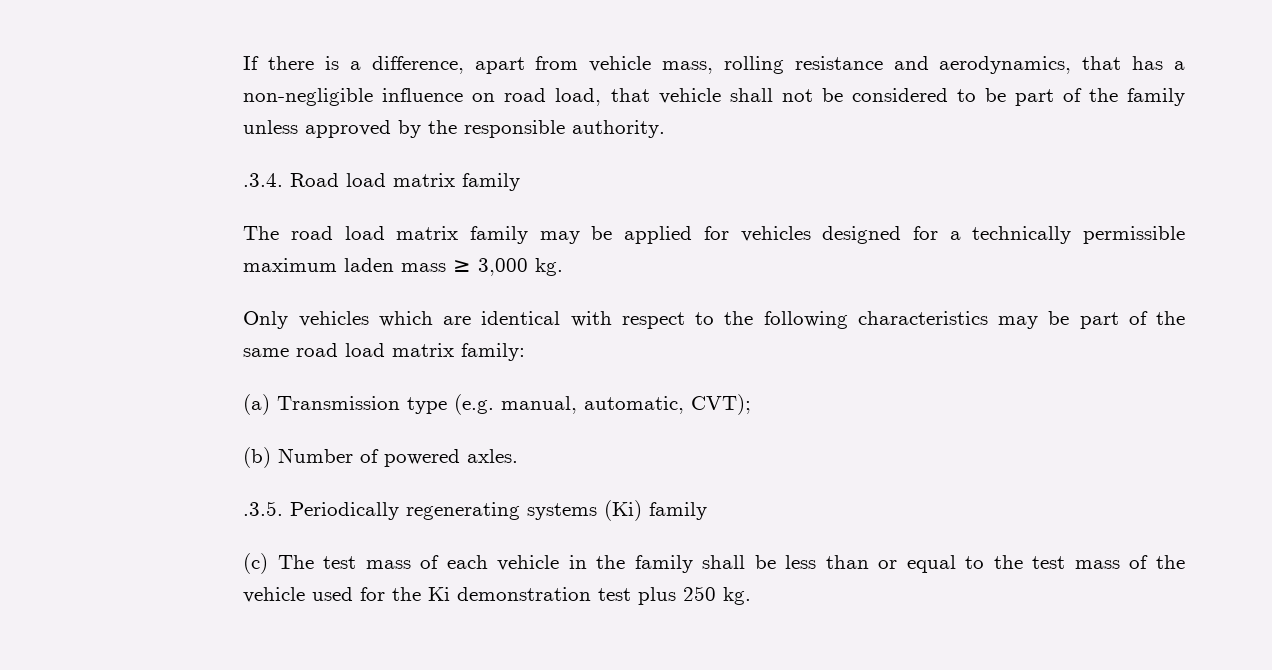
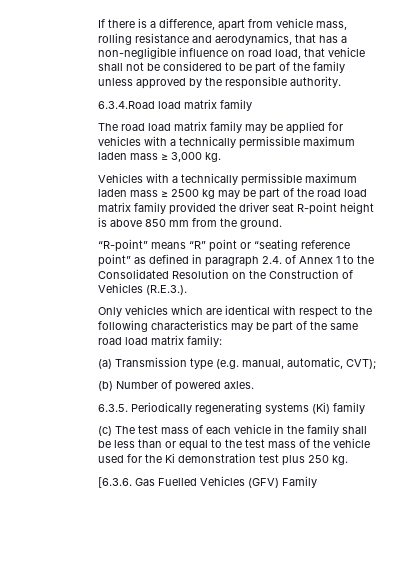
[243,173,340,187] .3.4. Road -> [97,101,155,109] 6.3.4.Road
[822,226,938,244] designed for -> [143,136,167,146] with
(564, 267) none -> [97,173,357,186] [97,188,367,200] [97,202,374,215] [97,217,282,229] [97,239,350,252] [97,254,374,267] [97,269,353,279] [97,283,187,295] // Vehicles with a technically permissible maximum laden mass ≥ 2500 kg may be part of the road load matrix family provided the driver seat R-point height is above 850 mm from the ground. // “R-point” means “R” point or “seating reference point” as defined in paragraph 2.4. of Annex 1 to the Consolidated Resolution on the Construction of Vehicles (R.E.3.).
[243,501,284,516] .3.5. -> [97,404,128,412] 6.3.5.
(752, 596) none -> [97,476,317,488] // [6.3.6. Gas Fuelled Vehicles (GFV) Family

